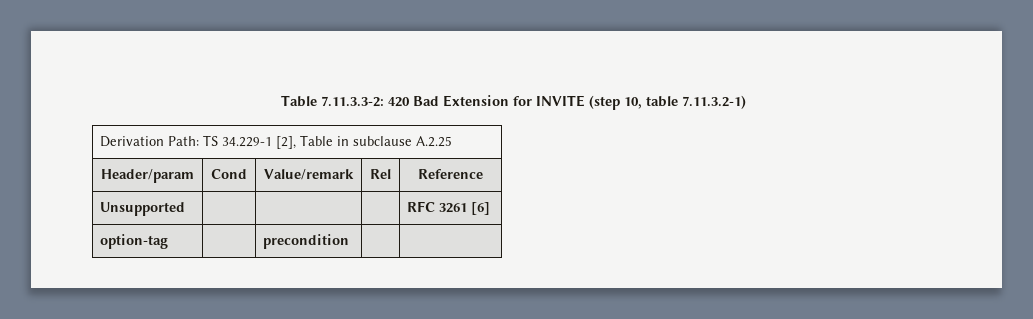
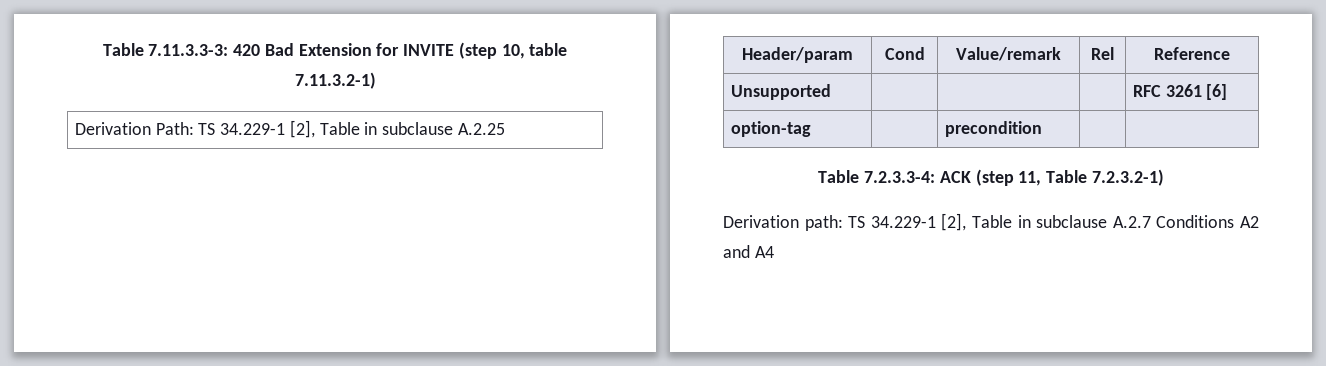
[281,95,384,107] Table 7.11.3.3-2: -> [102,43,229,56] Table 7.11.3.3-3:
(350, 241) none -> [818,169,1164,186] [723,213,1259,231] [723,245,774,258] // Table 7.2.3.3-4: ACK (step 11, Table 7.2.3.2-1) // Derivation path: TS 34.229-1 [2], Table in subclause A.2.7 Conditions A2 and A4

